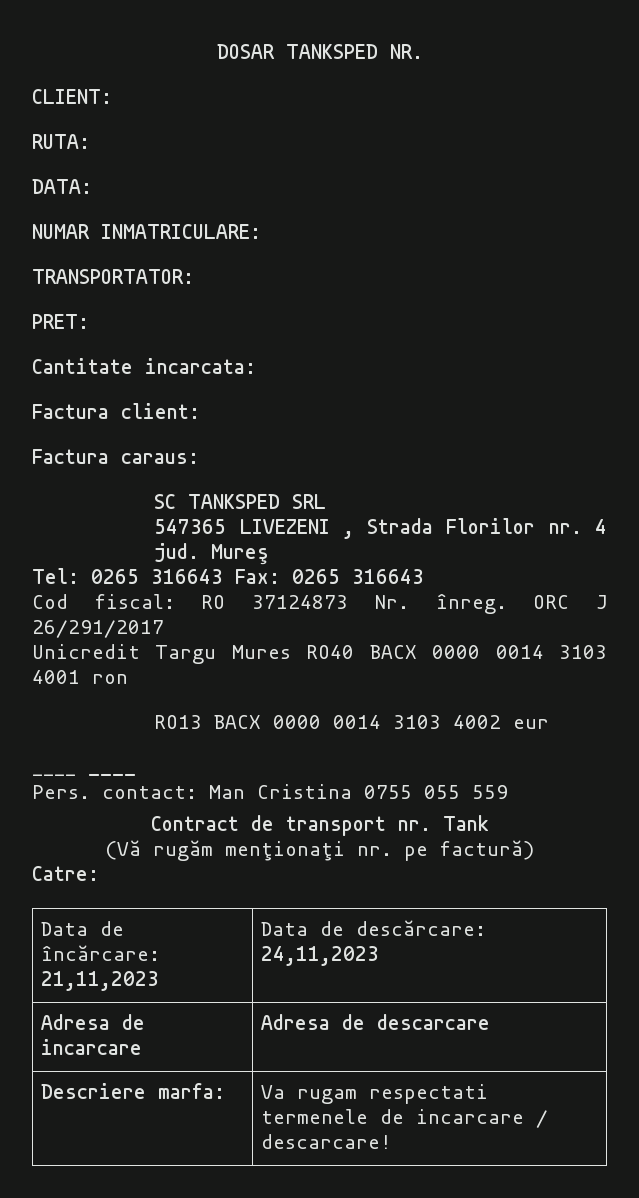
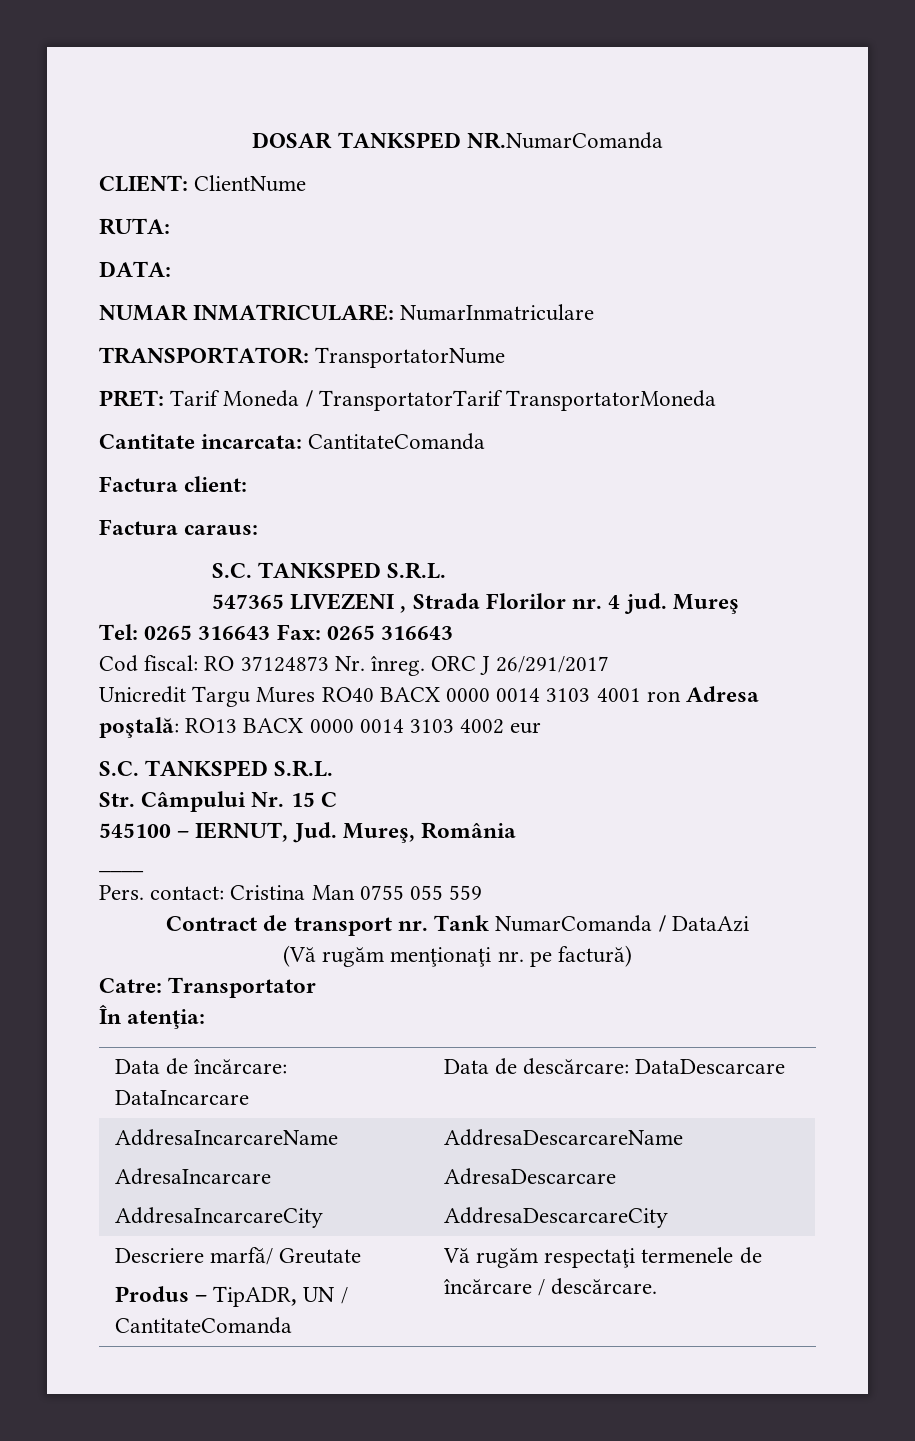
[389,44,423,59] NR. -> [466,132,663,149] NR.NumarComanda
(112, 96) none -> [194,175,307,192] ClientNume
(261, 231) none -> [400,304,595,321] NumarInmatriculare
(194, 276) none -> [315,347,506,368] TransportatorNume
(89, 321) none -> [170,390,717,411] Tarif Moneda / TransportatorTarif TransportatorMoneda
(256, 366) none -> [308,433,486,450] CantitateComanda
[154,494,327,509] SC TANKSPED SRL -> [212,562,447,579] S.C. TANKSPED S.R.L.
(128, 679) // -> [686,686,760,702] [99,717,179,738] Adresa poştală:
[32,774,76,776] ____ -> [99,760,334,777] [99,791,337,812] [99,822,517,843] S.C. TANKSPED S.R.L. // Str. Câmpului Nr. 15 C // 545100 – IERNUT, Jud. Mureş, România //
[209,784,352,799] Man Cristina -> [230,885,355,900] Cristina Man
(489, 823) none -> [495,915,749,932] NumarComanda / DataAzi
(99, 873) none -> [168,977,317,998] [99,1004,206,1029] Transportator // În atenţia:
[41,971,160,991] 21,11,2023 -> [114,1090,249,1105] DataIncarcare
[261,946,380,966] [41,1014,146,1030] [41,1039,143,1055] [261,1014,491,1030] [41,1083,226,1099] [261,1084,489,1104] [261,1109,549,1128] [261,1134,393,1149] 24,11,2023 // Adresa de incarcare | Adresa de descarcare // Descriere marfa: | Va rugam respectati termenele de incarcare / descarcare! -> [635,1059,786,1074] [114,1129,338,1146] [114,1168,271,1185] [114,1207,323,1228] [443,1129,683,1146] [443,1168,616,1185] [443,1207,668,1228] [114,1247,362,1265] [114,1286,348,1307] [114,1317,292,1334] [442,1247,762,1268] [442,1278,658,1296] DataDescarcare // AddresaIncarcareName // AdresaIncarcare // AddresaIncarcareCity | AddresaDescarcareName // AdresaDescarcare // AddresaDescarcareCity // Descriere marfă/ Greutate // Produs – TipADR, UN / CantitateComanda | Vă rugăm respectaţi termenele de încărcare / descărcare.

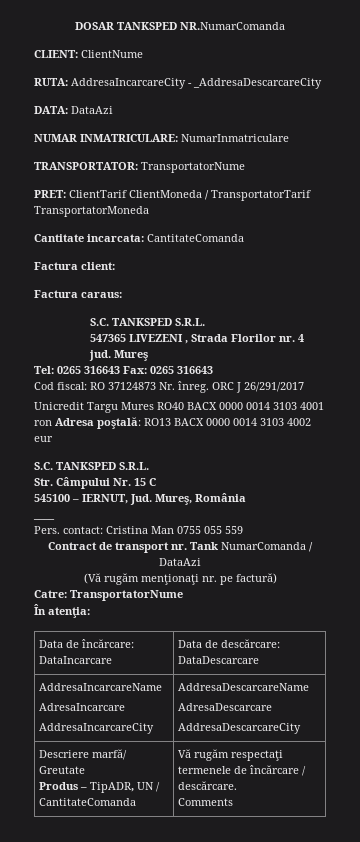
(170, 226) none -> [71,78,322,89] AddresaIncarcareCity - _AddresaDescarcareCity
(171, 269) none -> [71,106,113,114] DataAzi
[170,390,300,407] Tarif Moneda -> [69,190,202,198] ClientTarif ClientMoneda
[168,977,317,998] Transportator -> [70,590,183,601] TransportatorNume
(658, 1286) none -> [178,798,234,806] // Comments

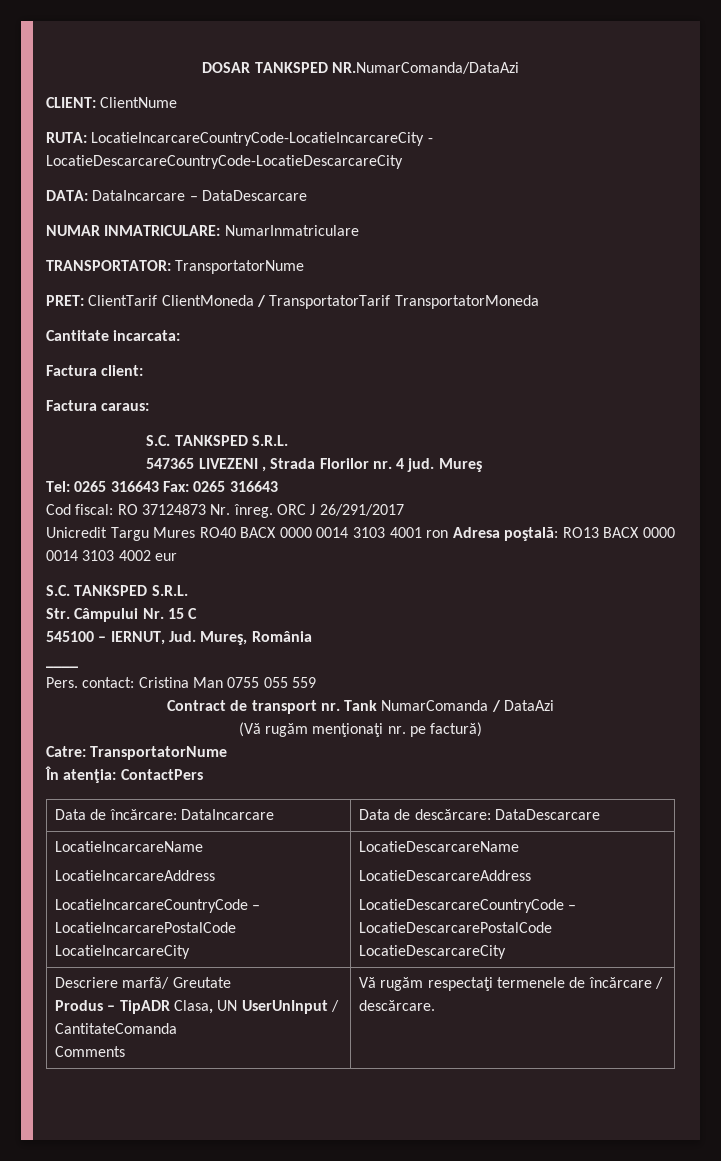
[180,22,285,30] NR.NumarComanda -> [331,62,519,74] NR.NumarComanda/DataAzi
[71,78,322,89] [34,106,113,114] AddresaIncarcareCity - _AddresaDescarcareCity // DATA: DataAzi -> [91,132,433,146] [46,155,403,169] [46,190,307,201] LocatieIncarcareCountryCode-LocatieIncarcareCity - LocatieDescarcareCountryCode-LocatieDescarcareCity // DATA: DataIncarcare – DataDescarcare
[147,234,244,242] CantitateComanda -> (181, 335) none
(90, 612) none -> [120,769,203,780] ContactPers
[39,683,163,691] [39,703,126,711] [39,723,155,734] [178,683,310,691] [178,703,273,711] [178,723,302,734] AddresaIncarcareName // AdresaIncarcare // AddresaIncarcareCity | AddresaDescarcareName // AdresaDescarcare // AddresaDescarcareCity -> [54,841,203,852] [54,870,215,881] [54,899,261,913] [54,922,236,933] [54,945,190,959] [358,841,519,852] [358,870,531,881] [358,899,577,913] [358,922,552,933] [358,945,506,959] LocatieIncarcareName // LocatieIncarcareAddress // LocatieIncarcareCountryCode – LocatieIncarcarePostalCode LocatieIncarcareCity | LocatieDescarcareName // LocatieDescarcareAddress // LocatieDescarcareCountryCode – LocatieDescarcarePostalCode LocatieDescarcareCity
[90,782,155,793] TipADR, UN -> [119,1000,328,1014] TipADR Clasa, UN UserUnInput
(137, 802) none -> [54,1046,125,1057] // Comments
[178,798,234,806] // Comments -> (435, 1005) none

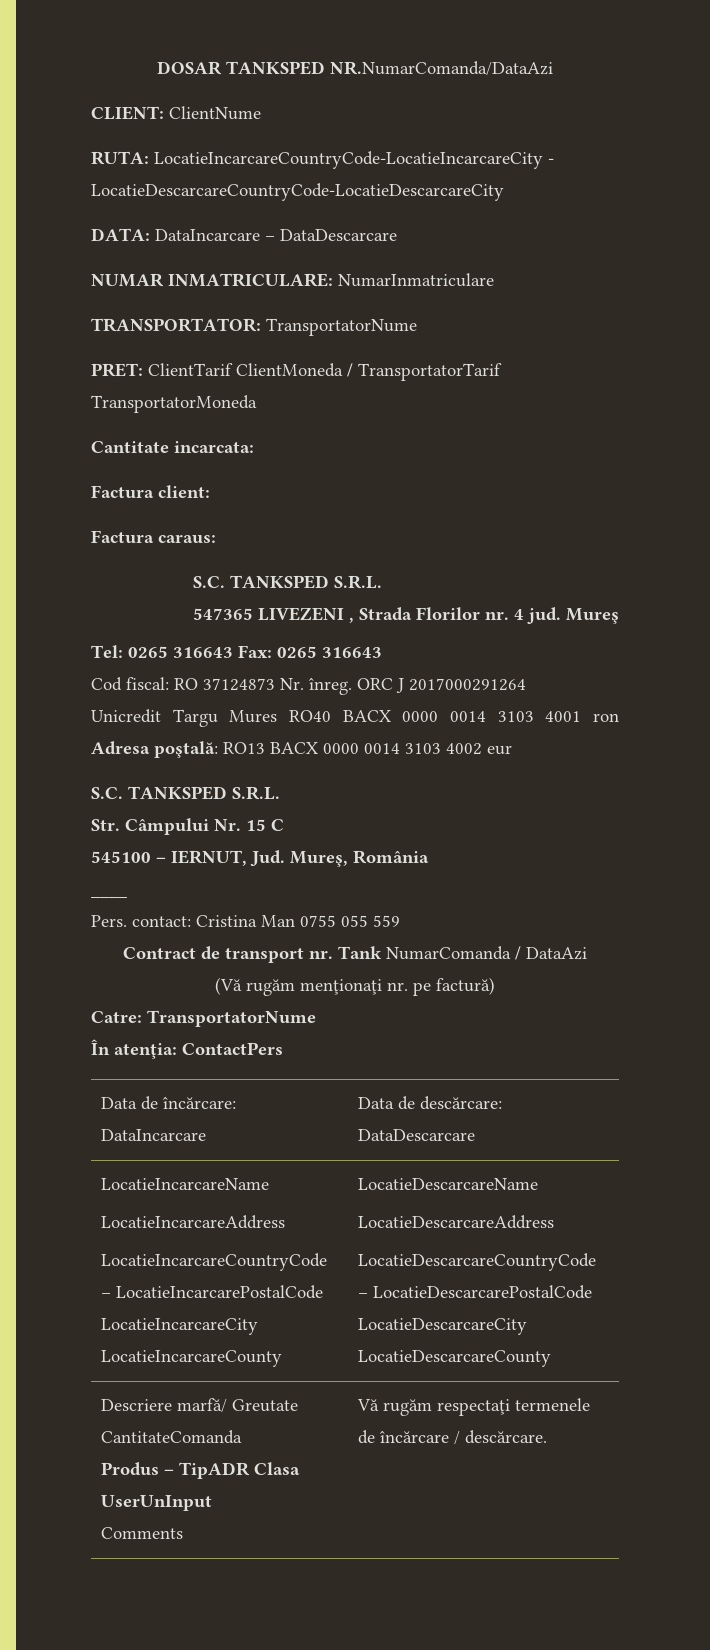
[319,504,404,516] 26/291/2017 -> [409,678,526,691] 2017000291264
(190, 952) none -> [100,1350,282,1367] LocatieIncarcareCounty
(506, 952) none -> [357,1350,551,1367] LocatieDescarcareCounty
(231, 982) none -> [100,1430,242,1444] CantitateComanda
[173,1000,238,1014] Clasa, UN -> [253,1462,300,1475] Clasa
[330,1000,339,1012] [54,1023,177,1034] / CantitateComanda -> (212, 1503) none

